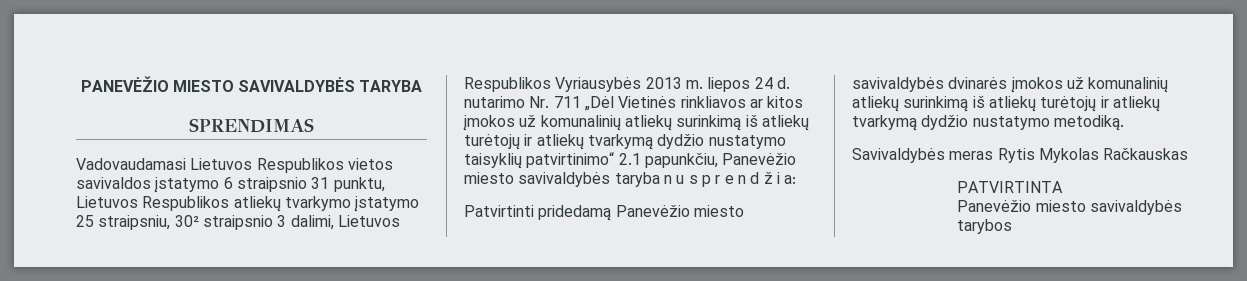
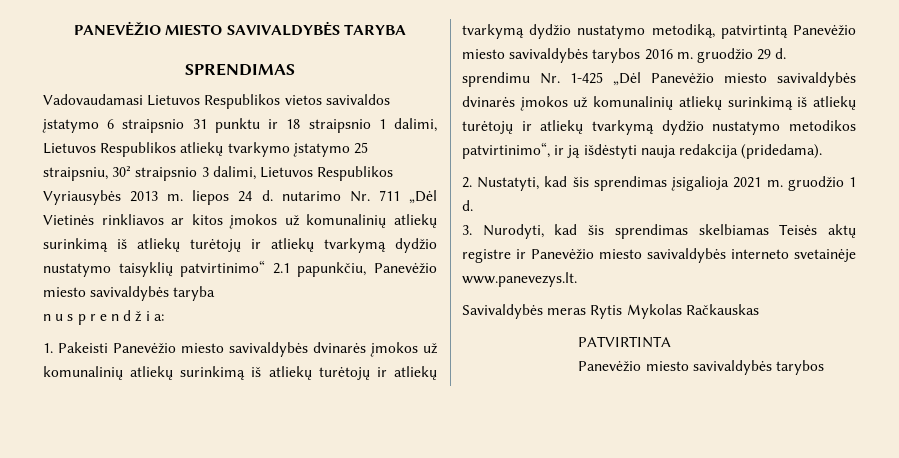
[333,177,385,192] punktu, -> [214,118,438,133] punktu ir 18 straipsnio 1 dalimi,
(660, 179) none -> (216, 293) //
[464,205,612,221] Patvirtinti pridedamą -> [43,342,108,353] 1. Pakeisti
[1053,115,1124,131] metodiką. -> [651,24,856,39] [462,48,787,63] [462,72,856,87] [462,96,856,111] [462,120,856,135] [462,142,823,159] [462,176,856,191] [462,200,473,211] [462,224,856,239] [462,248,856,263] [462,272,577,287] metodiką, patvirtintą Panevėžio miesto savivaldybės tarybos 2016 m. gruodžio 29 d. sprendimu Nr. 1-425 „Dėl Panevėžio miesto savivaldybės dvinarės įmokos už komunalinių atliekų surinkimą iš atliekų turėtojų ir atliekų tvarkymą dydžio nustatymo metodikos patvirtinimo“, ir ją išdėstyti nauja redakcija (pridedama). // 2. Nustatyti, kad šis sprendimas įsigalioja 2021 m. gruodžio 1 d. // 3. Nurodyti, kad šis sprendimas skelbiamas Teisės aktų registre ir Panevėžio miesto savivaldybės interneto svetainėje www.panevezys.lt.

